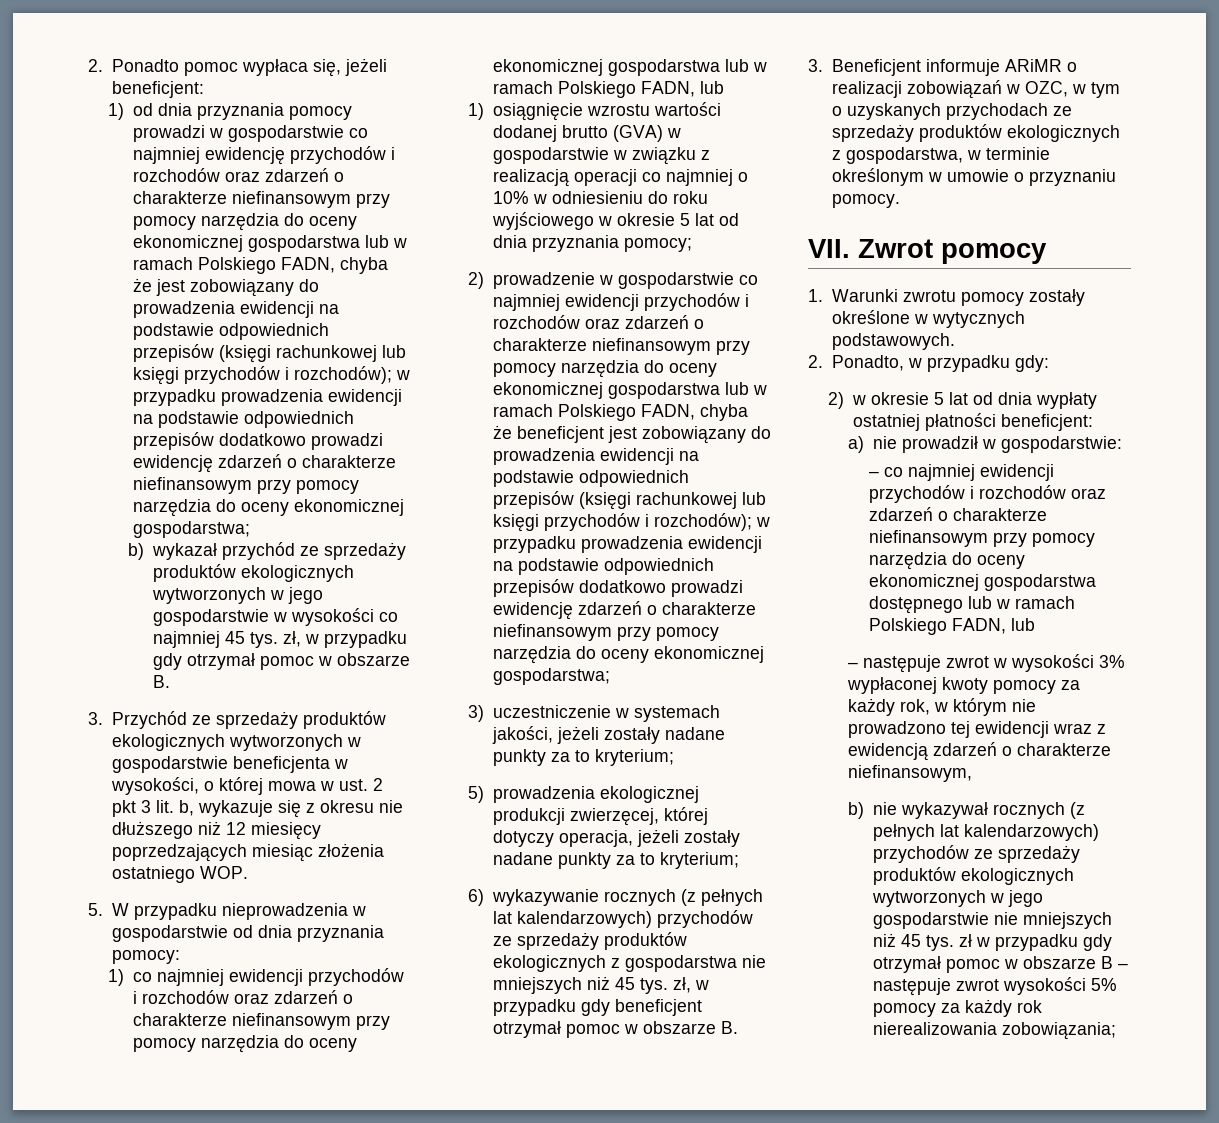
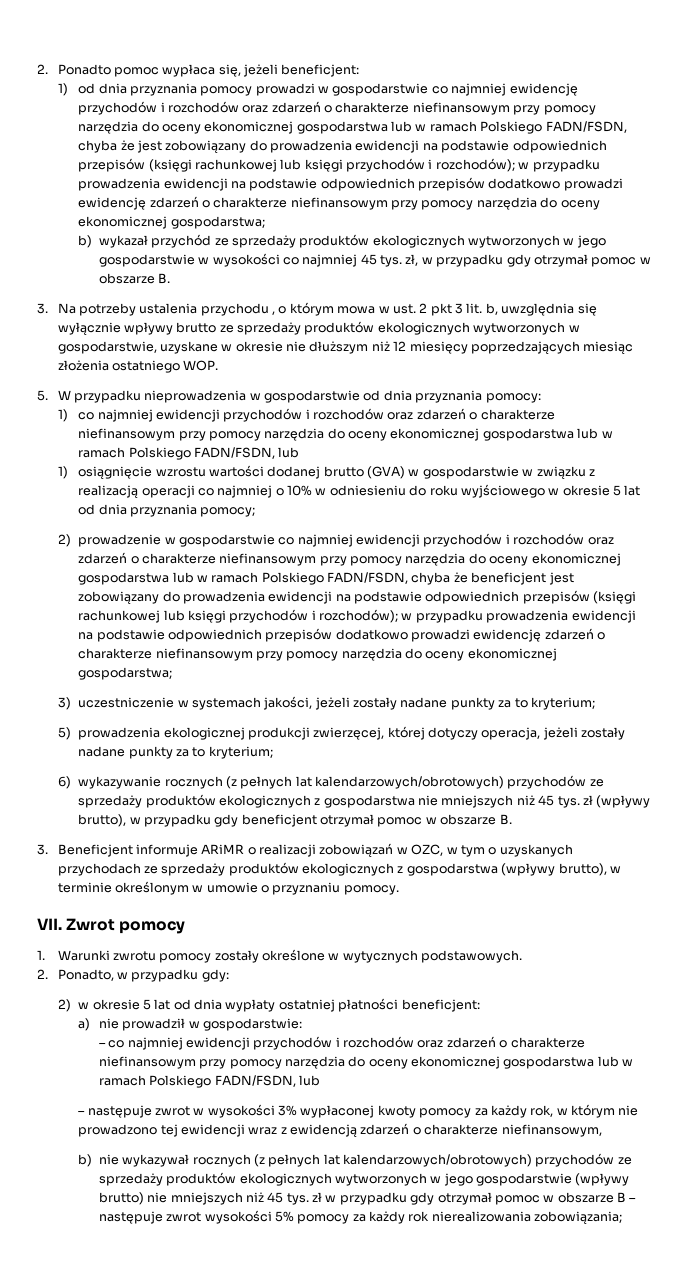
[280,257,335,273] FADN, -> [545,121,627,133] FADN/FSDN,
[111,711,386,729] [111,734,361,751] [111,756,348,773] [110,777,263,795] Przychód ze sprzedaży produktów ekologicznych wytworzonych w gospodarstwie beneficjenta w wysokości, o której -> [57,302,334,316] Na potrzeby ustalenia przychodu , o którym
[197,800,403,818] [111,821,193,839] wykazuje się z okresu nie dłuższego -> [501,303,597,316] [57,321,580,336] [57,341,369,354] uwzględnia się wyłącznie wpływy brutto ze sprzedaży produktów ekologicznych wytworzonych w gospodarstwie, uzyskane w okresie nie dłuższym
[640,81,695,97] FADN, -> [193,447,275,459] FADN/FSDN,
[640,404,695,420] FADN, -> [327,572,409,584] FADN/FSDN,
[516,911,652,928] kalendarzowych) -> [315,776,505,789] kalendarzowych/obrotowych)
[672,977,691,993] zł, -> [582,795,651,808] [78,814,127,827] zł (wpływy brutto),
[845,147,963,164] gospodarstwa, -> [406,863,607,876] gospodarstwa (wpływy brutto),
[868,596,1075,614] [868,618,1006,635] dostępnego lub w ramach Polskiego FADN, -> [597,1056,634,1067] [98,1075,296,1088] lub w ramach Polskiego FADN/FSDN,
[964,824,1100,841] kalendarzowych) -> [342,1154,532,1167] kalendarzowych/obrotowych)
(990, 920) none -> [575,1173,630,1186] [98,1192,144,1205] (wpływy brutto)

